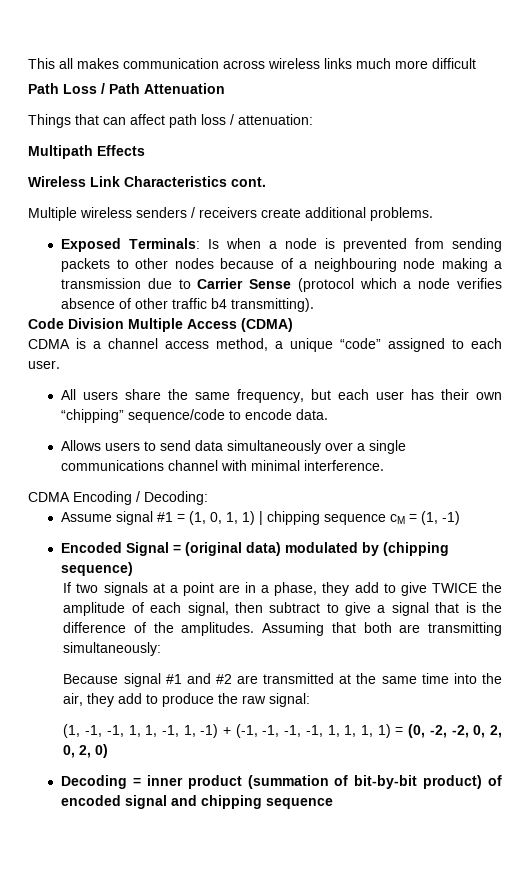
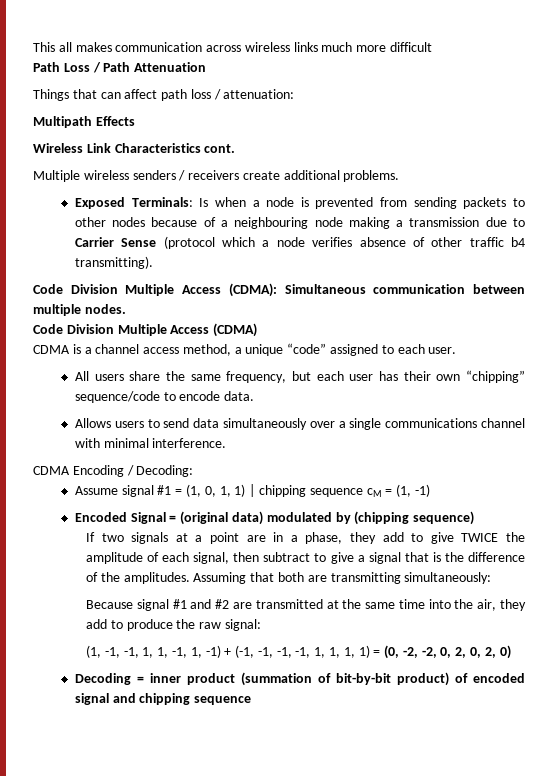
(315, 305) none -> [33,283,525,297] [33,304,126,316] // Code Division Multiple Access (CDMA): Simultaneous communication between multiple nodes.

